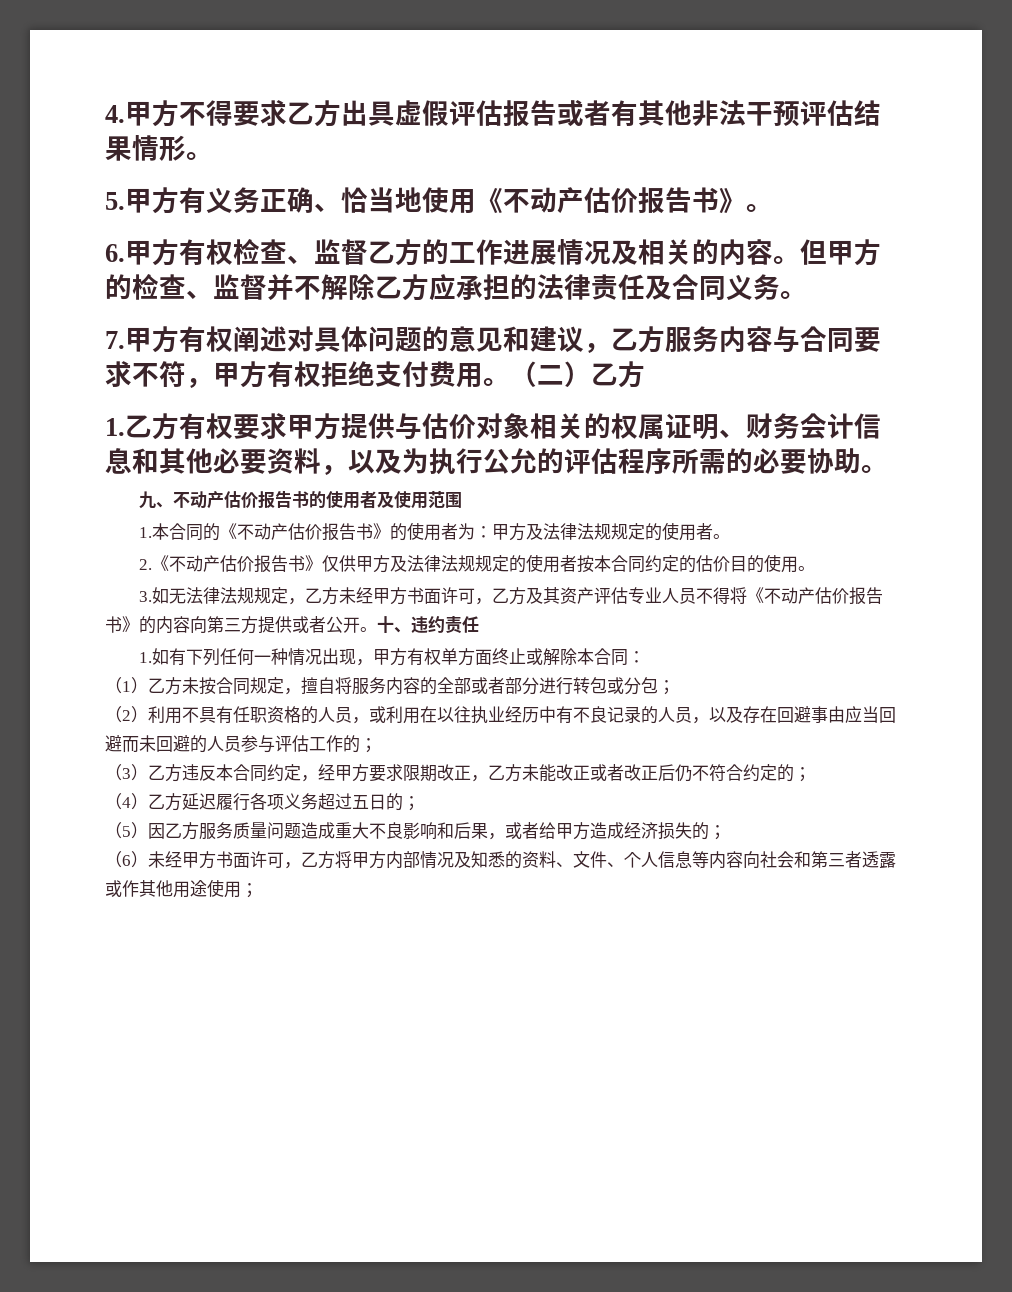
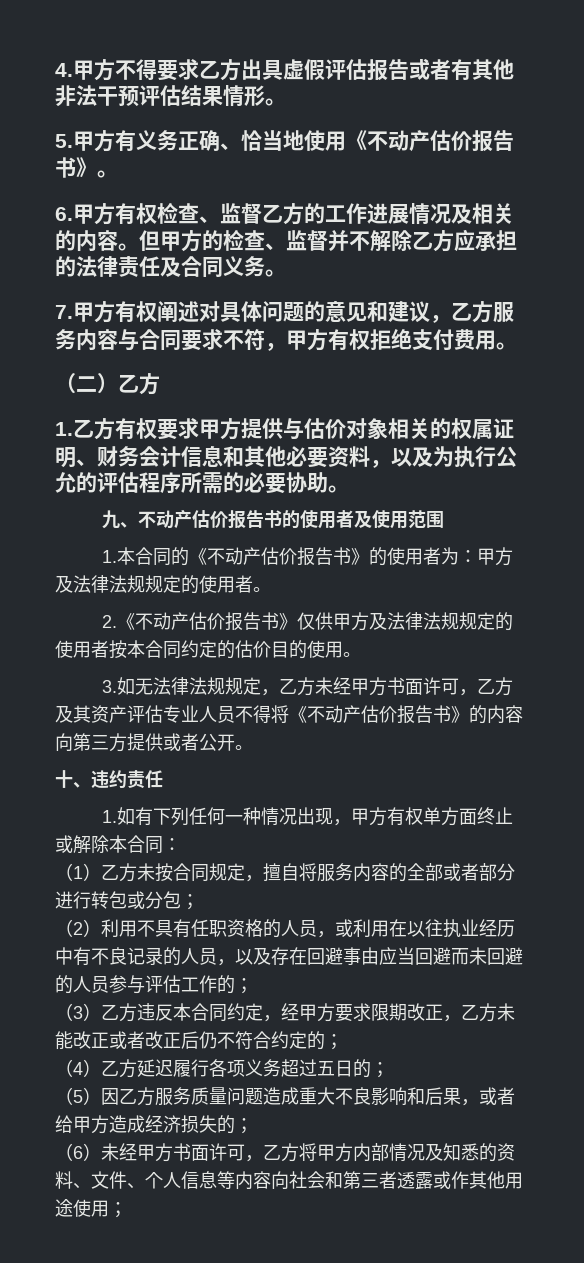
(510, 382) none -> (517, 346) //
(377, 629) none -> (253, 747) //

